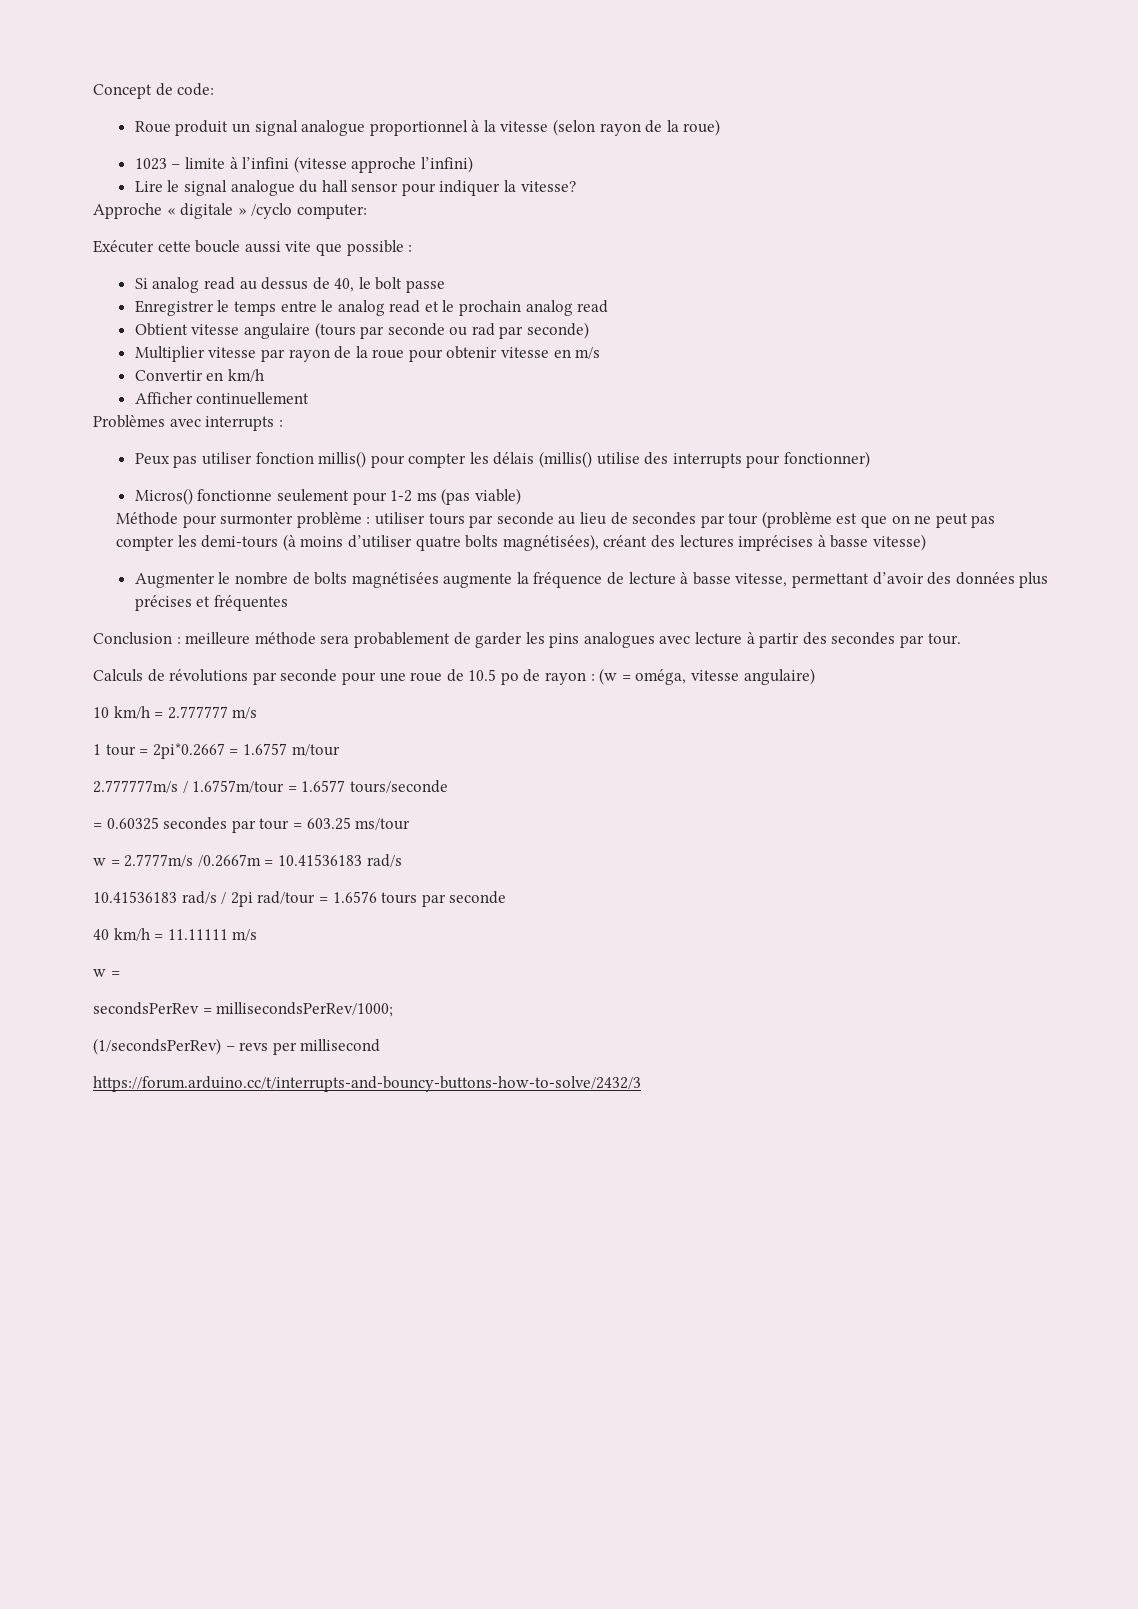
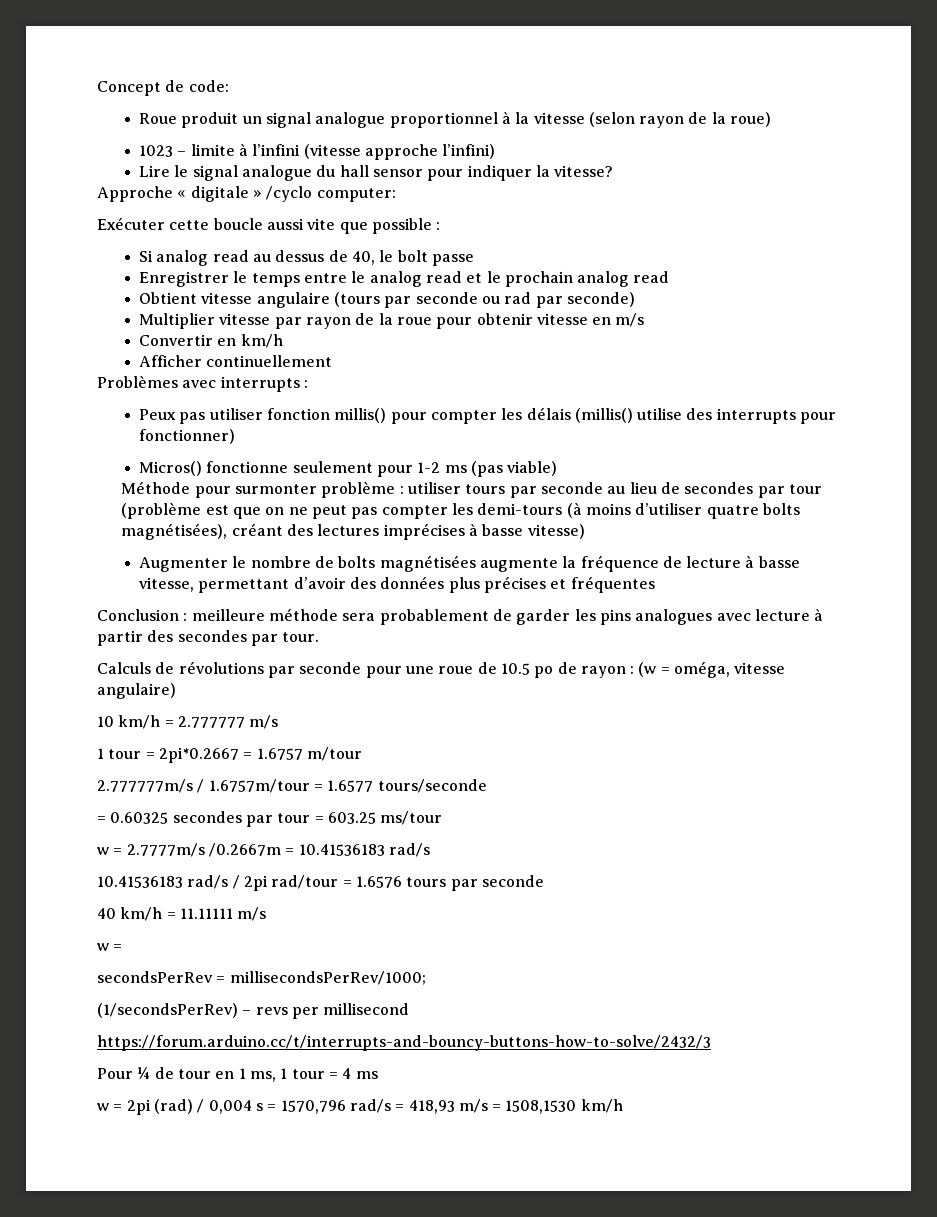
(641, 1084) none -> [97,1067,378,1082] [97,1099,623,1115] // Pour ¼ de tour en 1 ms, 1 tour = 4 ms // w = 2pi (rad) / 0,004 s = 1570,796 rad/s = 418,93 m/s = 1508,1530 km/h

